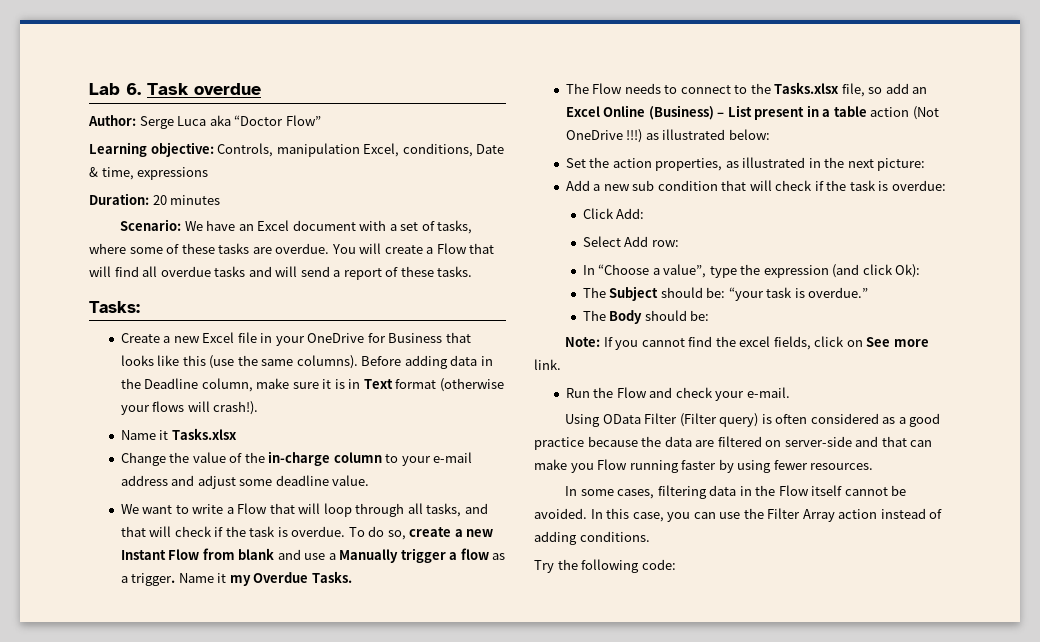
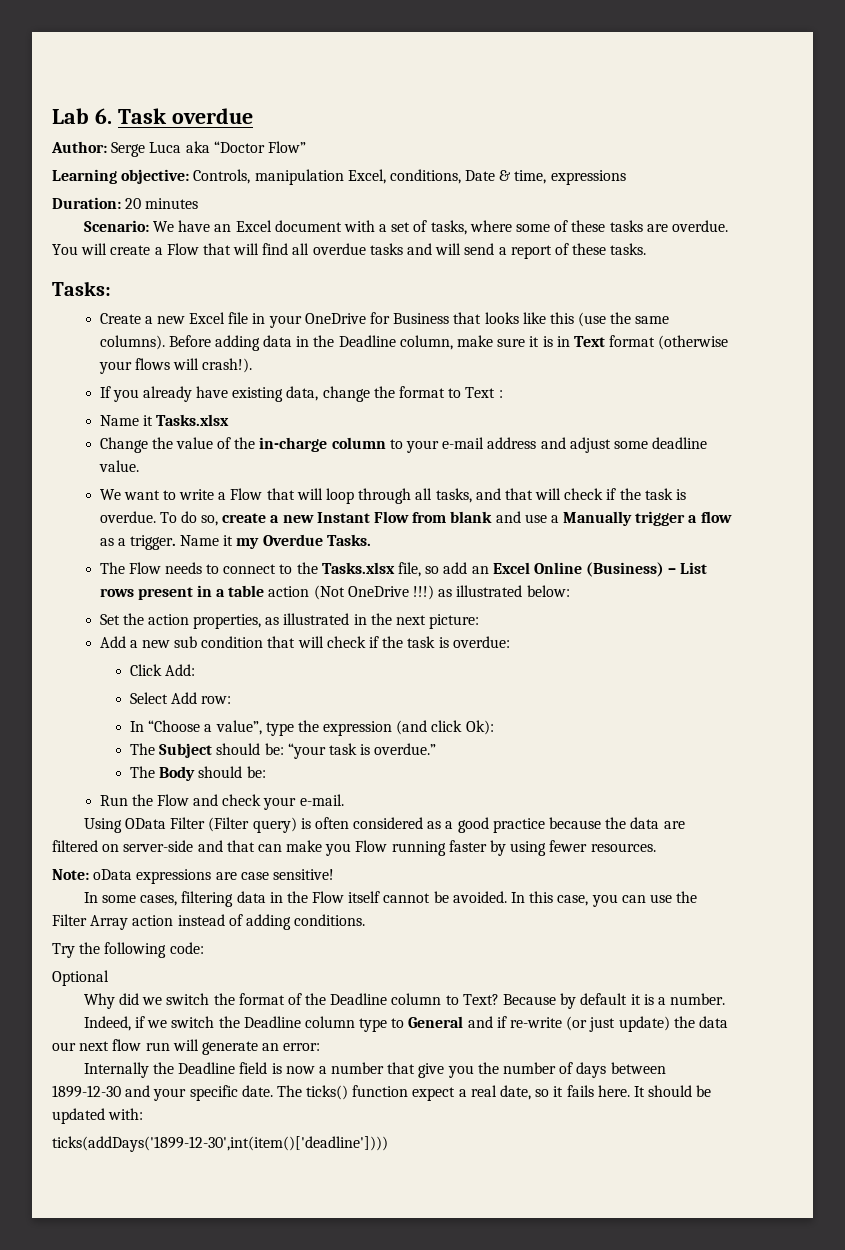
(259, 408) none -> [99,386,503,402] // If you already have existing data, change the format to Text :
(752, 111) none -> [99,588,134,597] rows
[565,336,929,350] [534,359,561,370] // Note: If you cannot find the excel fields, click on See more link. -> (266, 772) none
(874, 466) none -> [52,869,334,884] // Note: oData expressions are case sensitive!
(676, 564) none -> [52,970,109,986] [83,993,726,1009] [83,1016,728,1032] [52,1039,321,1055] [83,1062,666,1078] [52,1085,712,1101] [52,1108,144,1124] [52,1136,388,1152] // Optional // Why did we switch the format of the Deadline column to Text? Because by default it is a number. // Indeed, if we switch the Deadline column type to General and if re-write (or just update) the data our next flow run will generate an error: // Internally the Deadline field is now a number that give you the number of days between 1899-12-30 and your specific date. The ticks() function expect a real date, so it fails here. It should be updated with: // ticks(addDays('1899-12-30',int(item()['deadline'])))

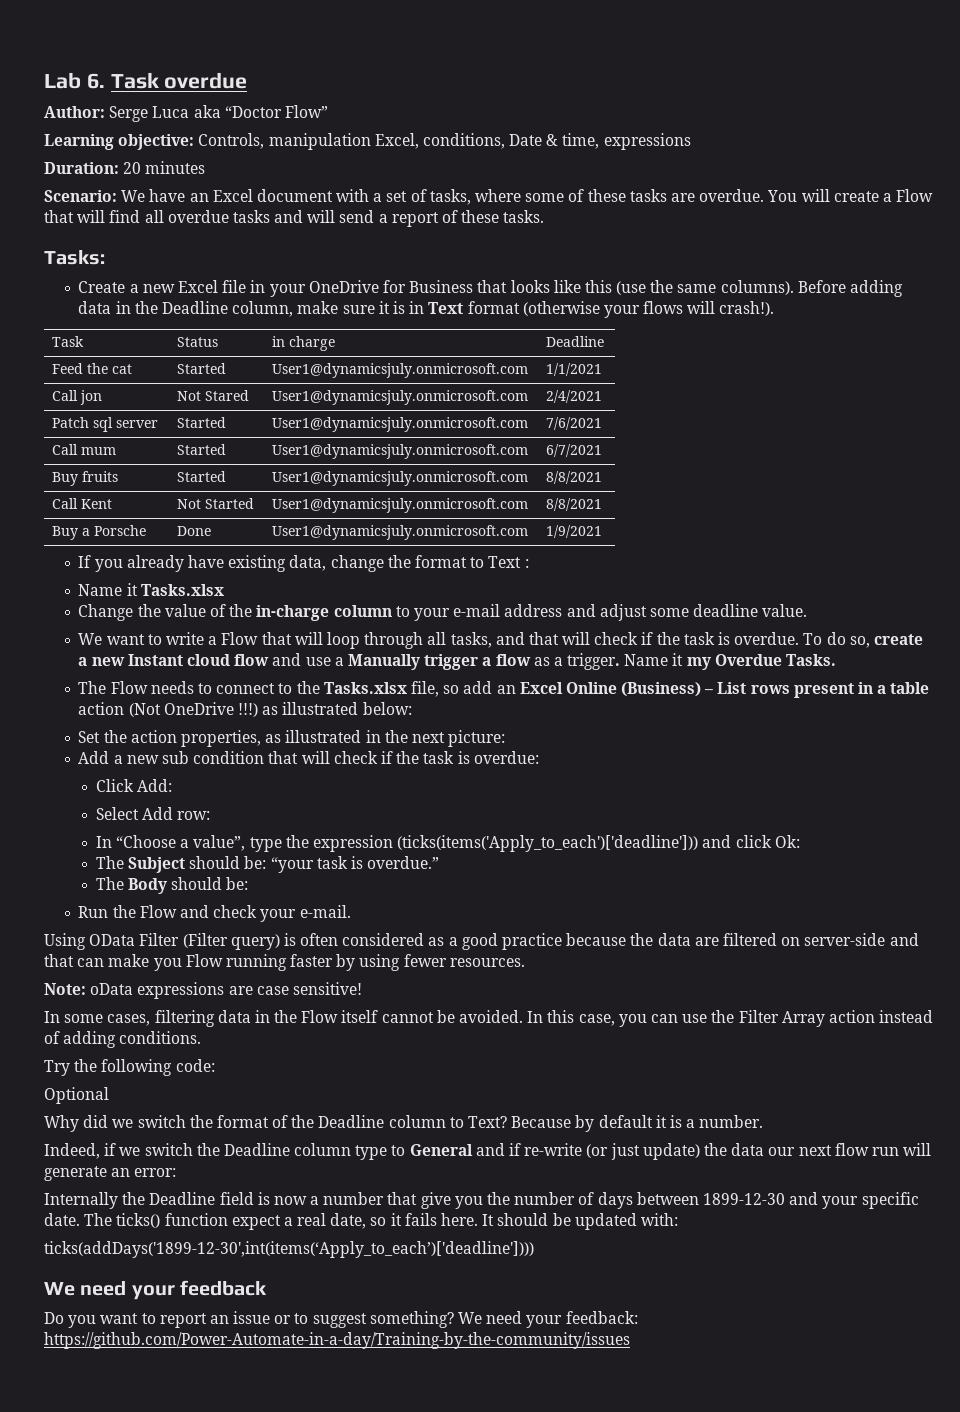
(253, 365) none -> [52,336,85,347] [177,337,219,347] [272,336,336,351] [546,336,605,347] [52,363,133,374] [177,363,227,374] [272,363,529,378] [546,363,603,376] [52,390,103,405] [177,390,250,401] [272,390,529,405] [546,390,603,403] [52,417,159,432] [177,417,227,428] [272,417,529,432] [546,417,603,430] [52,444,117,455] [177,444,227,455] [272,444,529,459] [546,444,603,457] [52,471,119,486] [177,471,227,482] [272,471,529,486] [546,471,603,484] [52,498,113,509] [177,498,255,509] [272,498,529,513] [546,498,603,511] [52,525,147,540] [177,526,212,536] [272,525,529,540] [546,525,603,538] // Task | Status | in charge | Deadline // Feed the cat | Started | User1@dynamicsjuly.onmicrosoft.com | 1/1/2021 // Call jon | Not Stared | User1@dynamicsjuly.onmicrosoft.com | 2/4/2021 // Patch sql server | Started | User1@dynamicsjuly.onmicrosoft.com | 7/6/2021 // Call mum | Started | User1@dynamicsjuly.onmicrosoft.com | 6/7/2021 // Buy fruits | Started | User1@dynamicsjuly.onmicrosoft.com | 8/8/2021 // Call Kent | Not Started | User1@dynamicsjuly.onmicrosoft.com | 8/8/2021 // Buy a Porsche | Done | User1@dynamicsjuly.onmicrosoft.com | 1/9/2021
[373,511,493,523] Flow from blank -> [187,654,270,666] cloud flow
[396,720,494,735] (and click Ok): -> [397,835,800,852] (ticks(items('Apply_to_each')['deadline'])) and click Ok:
[52,1136,388,1152] ticks(addDays('1899-12-30',int(item()['deadline']))) -> [44,1241,534,1258] [44,1280,268,1300] [44,1311,638,1328] [44,1332,630,1349] ticks(addDays('1899-12-30',int(items(‘Apply_to_each’)['deadline']))) // We need your feedback // Do you want to report an issue or to suggest something? We need your feedback: https://github.com/Power-Automate-in-a-day/Training-by-the-community/issues

